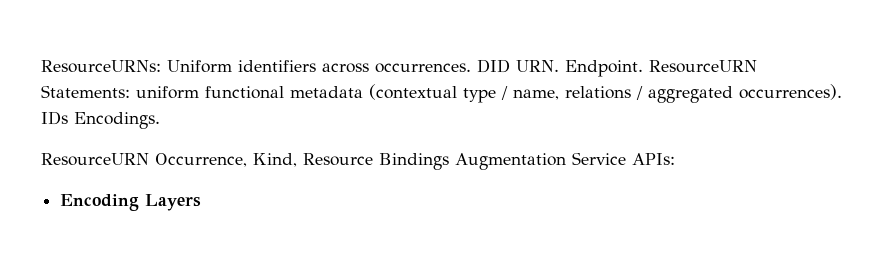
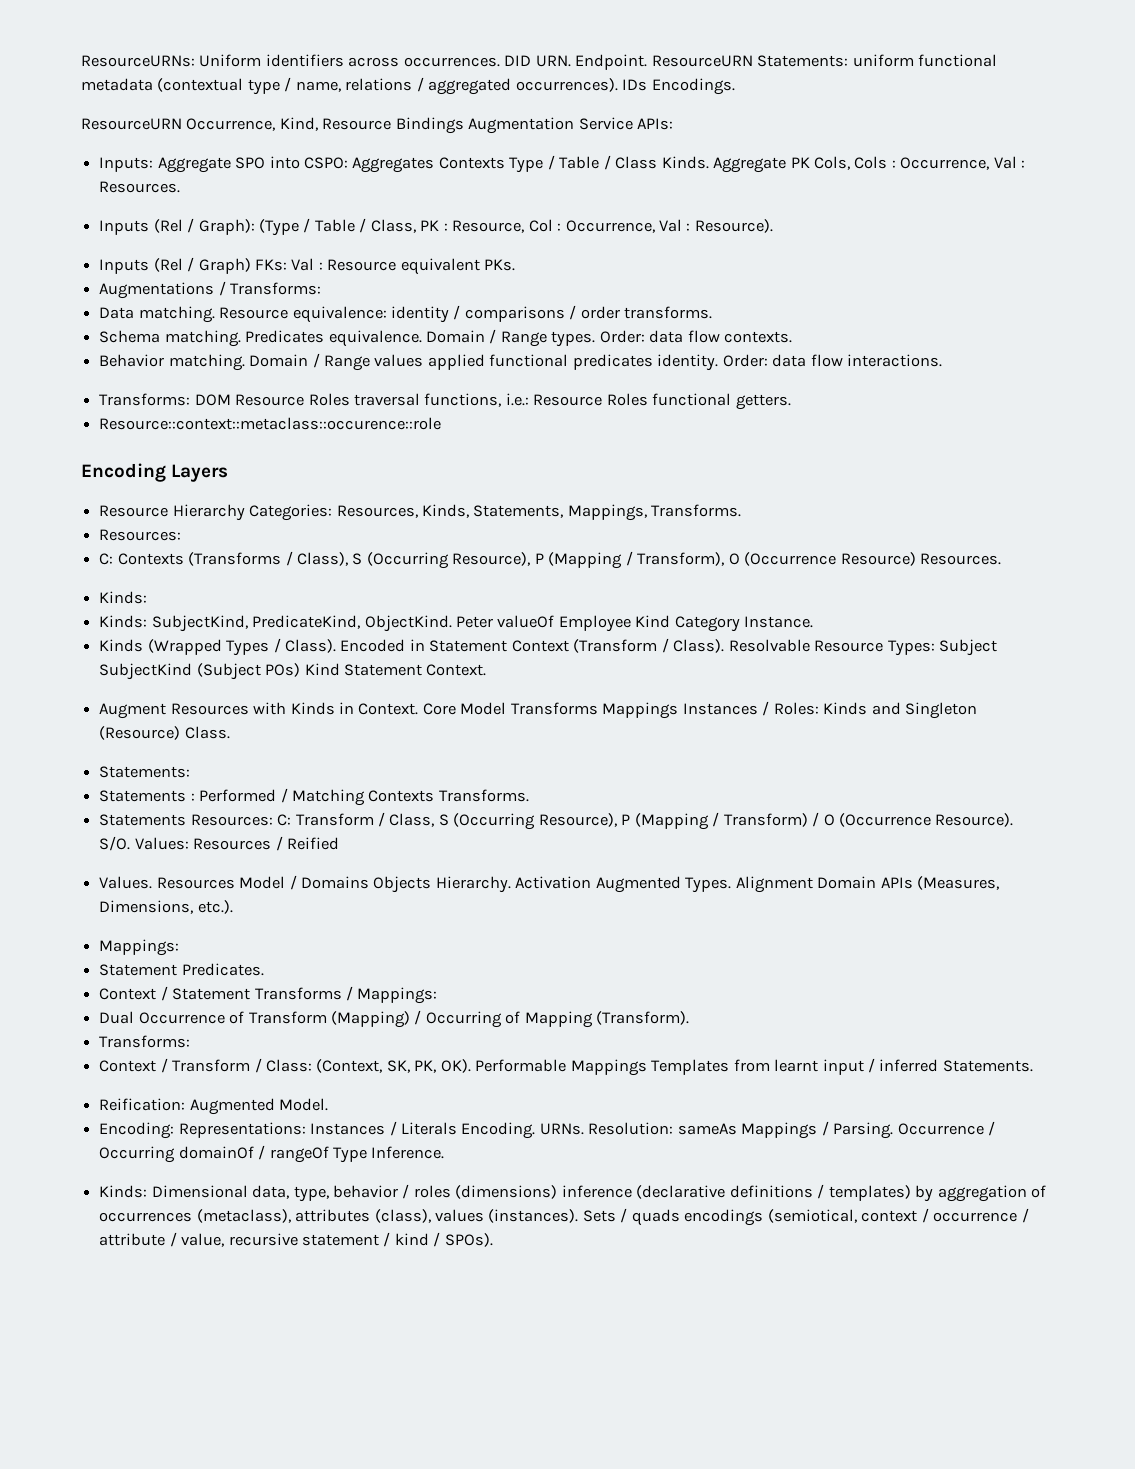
[60,194,202,211] Encoding Layers -> [99,155,1026,173] [99,181,181,193] [99,218,773,236] [99,257,516,275] [99,281,322,299] [99,305,713,323] [99,329,793,347] [99,353,943,371] [99,393,791,410] [99,417,442,430] [81,463,229,482] [99,504,742,521] [99,529,182,541] [99,551,1001,569] [99,591,148,604] [99,615,814,632] [99,638,997,656] [99,663,487,680] [99,701,977,719] [99,726,230,740] [99,766,191,778] [99,788,529,806] [99,812,1014,830] [99,836,339,851] [99,875,1000,893] [99,900,233,914] [99,939,180,956] [99,963,264,976] [99,986,438,1004] [99,1010,690,1028] [99,1035,191,1048] [99,1058,1033,1076] [99,1098,329,1115] [99,1121,996,1139] [99,1145,445,1163] [99,1184,1046,1202] [99,1208,1029,1226] [99,1232,493,1247] Inputs: Aggregate SPO into CSPO: Aggregates Contexts Type / Table / Class Kinds. Aggregate PK Cols, Cols : Occurrence, Val : Resources. // Inputs (Rel / Graph): (Type / Table / Class, PK : Resource, Col : Occurrence, Val : Resource). // Inputs (Rel / Graph) FKs: Val : Resource equivalent PKs. // Augmentations / Transforms: // Data matching. Resource equivalence: identity / comparisons / order transforms. // Schema matching. Predicates equivalence. Domain / Range types. Order: data flow contexts. // Behavior matching. Domain / Range values applied functional predicates identity. Order: data flow interactions. // Transforms: DOM Resource Roles traversal functions, i.e.: Resource Roles functional getters. // Resource::context::metaclass::occurence::role // Encoding Layers // Resource Hierarchy Categories: Resources, Kinds, Statements, Mappings, Transforms. // Resources: // C: Contexts (Transforms / Class), S (Occurring Resource), P (Mapping / Transform), O (Occurrence Resource) Resources. // Kinds: // Kinds: SubjectKind, PredicateKind, ObjectKind. Peter valueOf Employee Kind Category Instance. // Kinds (Wrapped Types / Class). Encoded in Statement Context (Transform / Class). Resolvable Resource Types: Subject SubjectKind (Subject POs) Kind Statement Context. // Augment Resources with Kinds in Context. Core Model Transforms Mappings Instances / Roles: Kinds and Singleton (Resource) Class. // Statements: // Statements : Performed / Matching Contexts Transforms. // Statements Resources: C: Transform / Class, S (Occurring Resource), P (Mapping / Transform) / O (Occurrence Resource). S/O. Values: Resources / Reified // Values. Resources Model / Domains Objects Hierarchy. Activation Augmented Types. Alignment Domain APIs (Measures, Dimensions, etc.). // Mappings: // Statement Predicates. // Context / Statement Transforms / Mappings: // Dual Occurrence of Transform (Mapping) / Occurring of Mapping (Transform). // Transforms: // Context / Transform / Class: (Context, SK, PK, OK). Performable Mappings Templates from learnt input / inferred Statements. // Reification: Augmented Model. // Encoding: Representations: Instances / Literals Encoding. URNs. Resolution: sameAs Mappings / Parsing. Occurrence / Occurring domainOf / rangeOf Type Inference. // Kinds: Dimensional data, type, behavior / roles (dimensions) inference (declarative definitions / templates) by aggregation of occurrences (metaclass), attributes (class), values (instances). Sets / quads encodings (semiotical, context / occurrence / attribute / value, recursive statement / kind / SPOs).

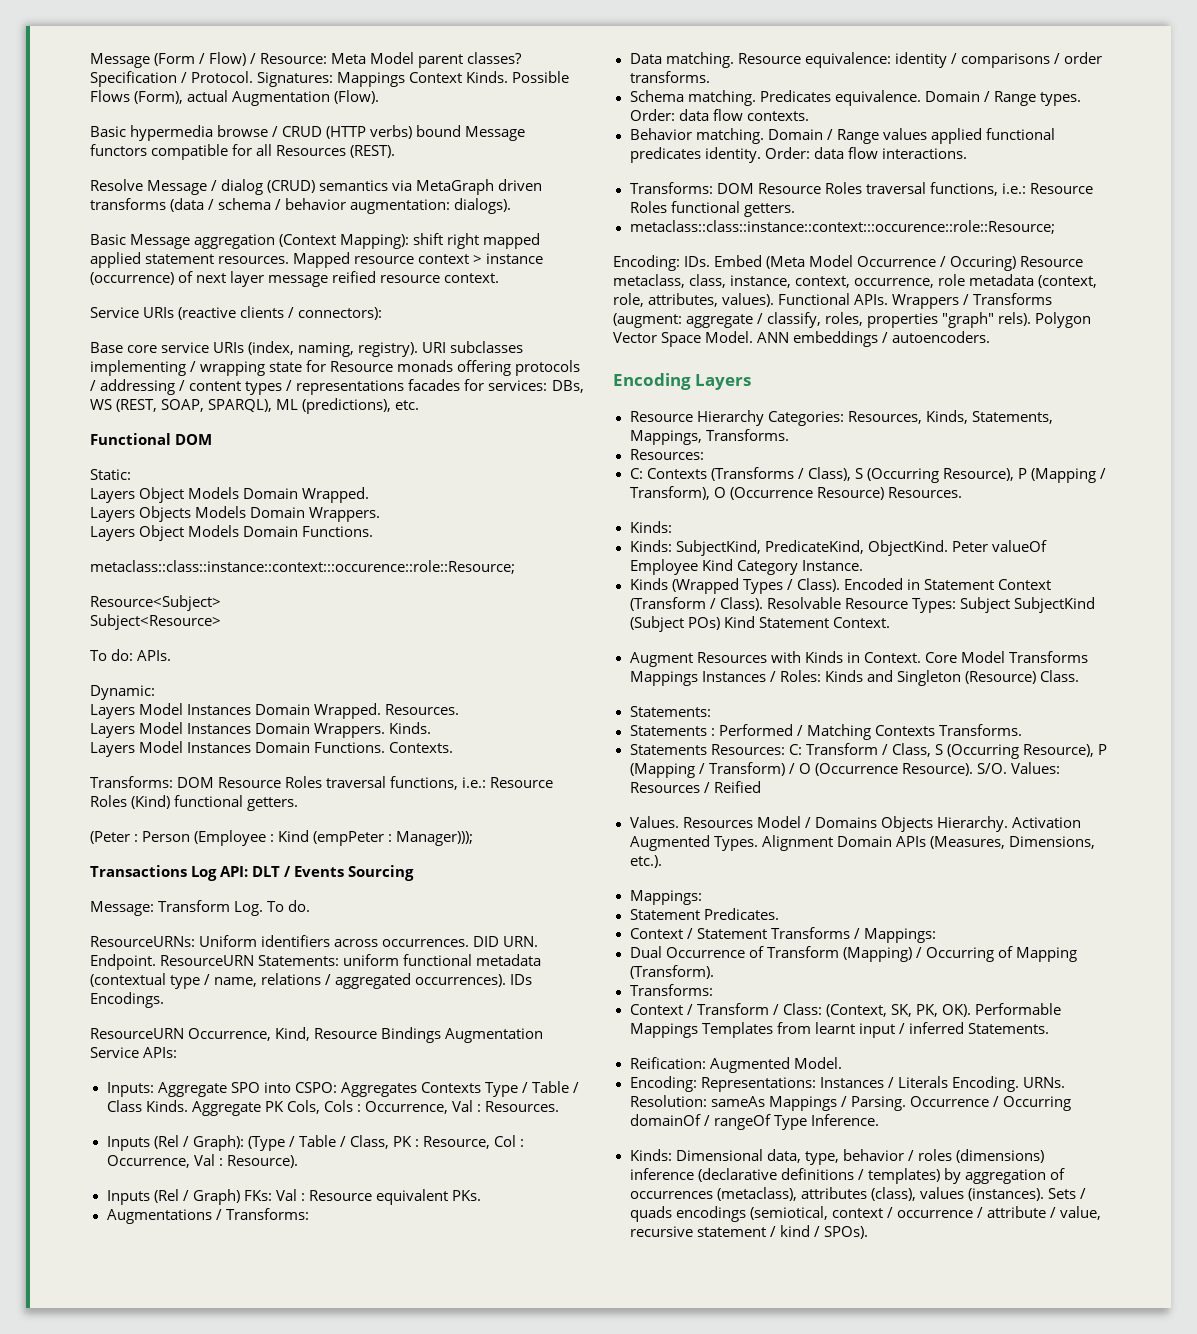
(81, 61) none -> [90,52,523,68] [90,71,570,87] [90,90,380,106] [90,125,526,141] [90,144,396,160] [90,179,543,195] [90,198,512,214] [90,233,541,249] [90,252,544,268] [90,271,500,287] [90,306,383,320] [90,341,524,357] [90,360,581,376] [90,379,584,395] [90,398,420,414] [90,433,213,445] [90,469,131,480] [90,487,370,503] [90,506,381,522] [90,525,374,541] [90,560,515,574] [90,595,221,611] [90,614,221,630] [90,649,172,661] [90,685,155,700] [90,703,460,719] [90,722,432,738] [90,741,454,757] [90,776,554,790] [90,795,299,811] [90,830,474,846] [90,865,415,881] [90,900,311,916] Message (Form / Flow) / Resource: Meta Model parent classes? Specification / Protocol. Signatures: Mappings Context Kinds. Possible Flows (Form), actual Augmentation (Flow). // Basic hypermedia browse / CRUD (HTTP verbs) bound Message functors compatible for all Resources (REST). // Resolve Message / dialog (CRUD) semantics via MetaGraph driven transforms (data / schema / behavior augmentation: dialogs). // Basic Message aggregation (Context Mapping): shift right mapped applied statement resources. Mapped resource context > instance (occurrence) of next layer message reified resource context. // Service URIs (reactive clients / connectors): // Base core service URIs (index, naming, registry). URI subclasses implementing / wrapping state for Resource monads offering protocols / addressing / content types / representations facades for services: DBs, WS (REST, SOAP, SPARQL), ML (predictions), etc. // Functional DOM // Static: // Layers Object Models Domain Wrapped. // Layers Objects Models Domain Wrappers. // Layers Object Models Domain Functions. // metaclass::class::instance::context:::occurence::role::Resource; // Resource<Subject> // Subject<Resource> // To do: APIs. // Dynamic: // Layers Model Instances Domain Wrapped. Resources. // Layers Model Instances Domain Wrappers. Kinds. // Layers Model Instances Domain Functions. Contexts. // Transforms: DOM Resource Roles traversal functions, i.e.: Resource Roles (Kind) functional getters. // (Peter : Person (Employee : Kind (empPeter : Manager))); // Transactions Log API: DLT / Events Sourcing // Message: Transform Log. To do. //
[99,417,442,430] Resource::context::metaclass::occurence::role -> [629,220,1055,234] [613,255,1084,271] [613,274,1098,288] [613,293,1053,309] [613,312,1092,328] [613,331,991,347] metaclass::class::instance::context:::occurence::role::Resource; // Encoding: IDs. Embed (Meta Model Occurrence / Occuring) Resource metaclass, class, instance, context, occurrence, role metadata (context, role, attributes, values). Functional APIs. Wrappers / Transforms (augment: aggregate / classify, roles, properties "graph" rels). Polygon Vector Space Model. ANN embeddings / autoencoders.

